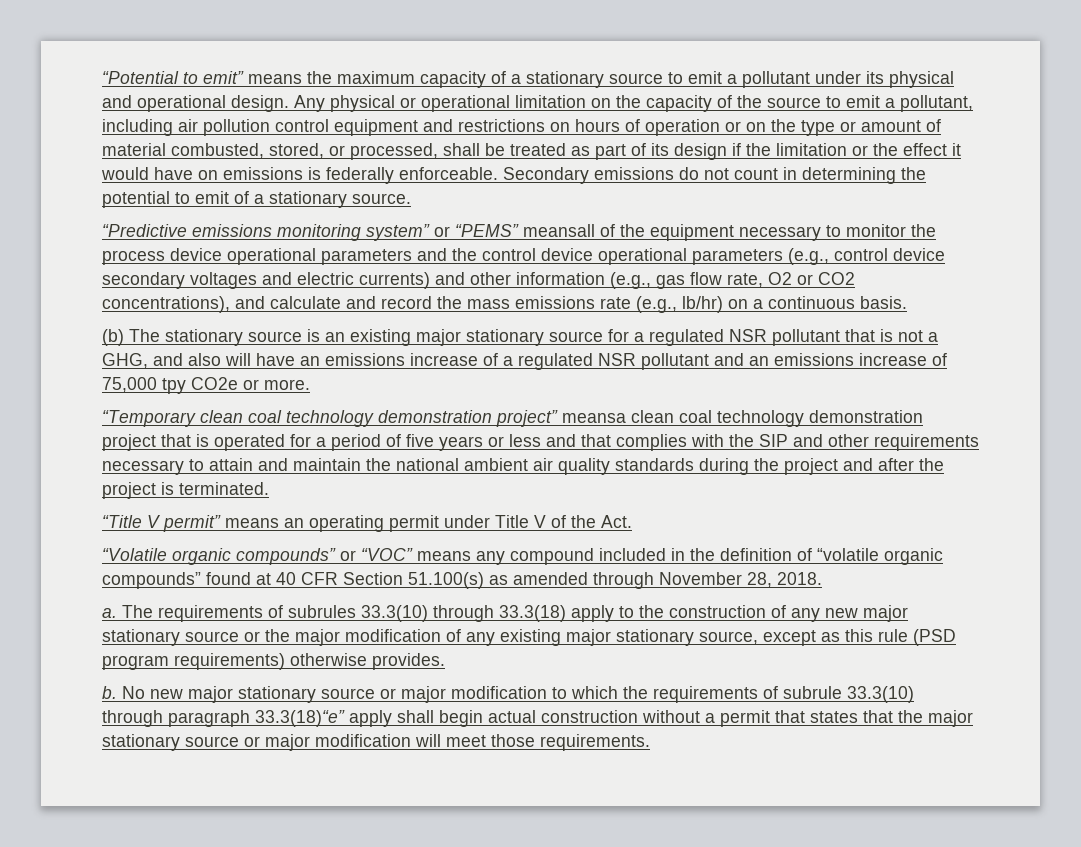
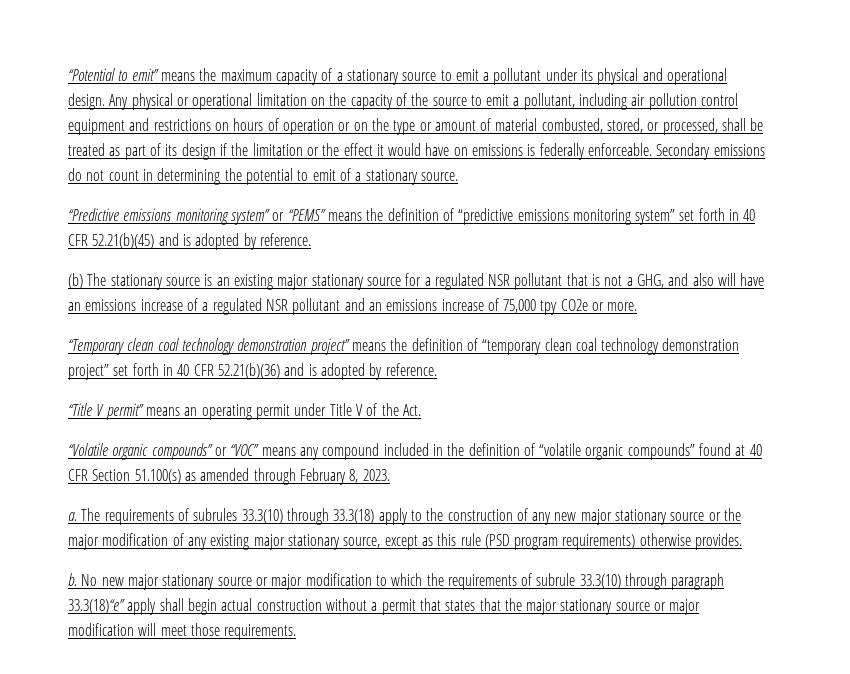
[523,224,936,241] [102,248,945,265] [102,272,855,289] [102,296,907,313] meansall of the equipment necessary to monitor the process device operational parameters and the control device operational parameters (e.g., control device secondary voltages and electric currents) and other information (e.g., gas flow rate, O2 or CO2 concentrations), and calculate and record the mass emissions rate (e.g., lb/hr) on a continuous basis. -> [327,208,756,225] [68,233,311,250] means the definition of “predictive emissions monitoring system” set forth in 40 CFR 52.21(b)(45) and is adopted by reference.
[562,410,923,427] [102,434,979,451] [102,458,944,475] [102,482,269,499] meansa clean coal technology demonstration project that is operated for a period of five years or less and that complies with the SIP and other requirements necessary to attain and maintain the national ambient air quality standards during the project and after the project is terminated. -> [351,338,740,355] [68,363,437,380] means the definition of “temporary clean coal technology demonstration project” set forth in 40 CFR 52.21(b)(36) and is adopted by reference.
[659,572,822,588] November 28, 2018. -> [299,468,390,485] February 8, 2023.

